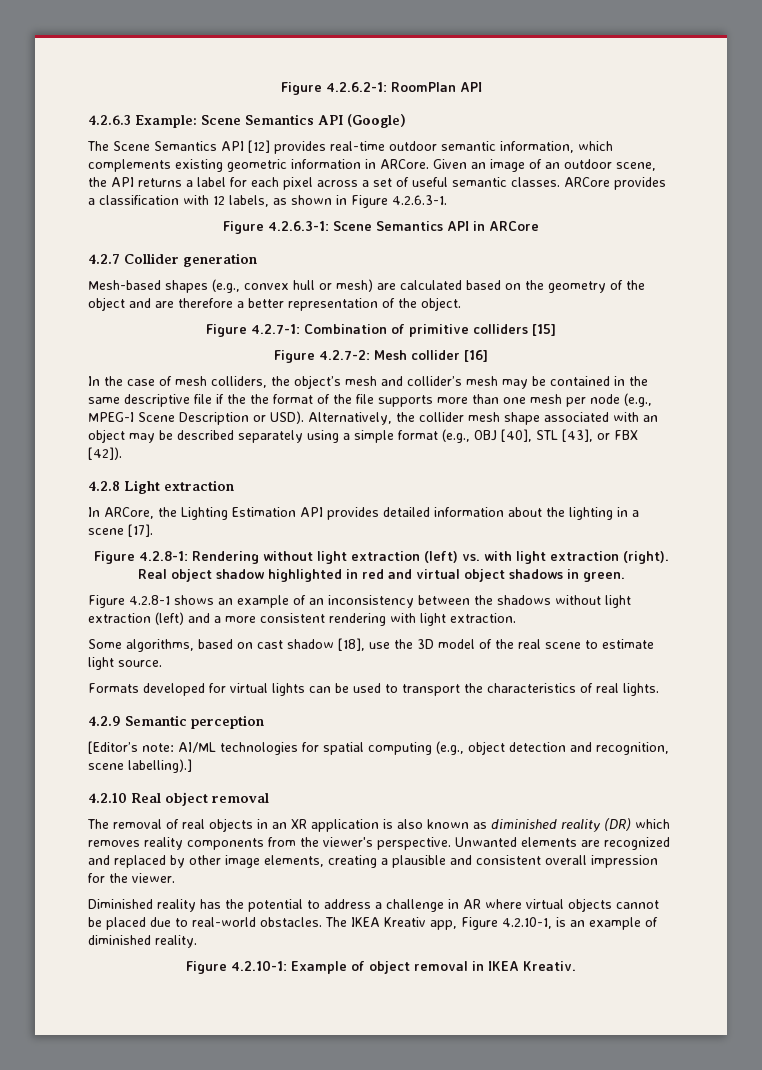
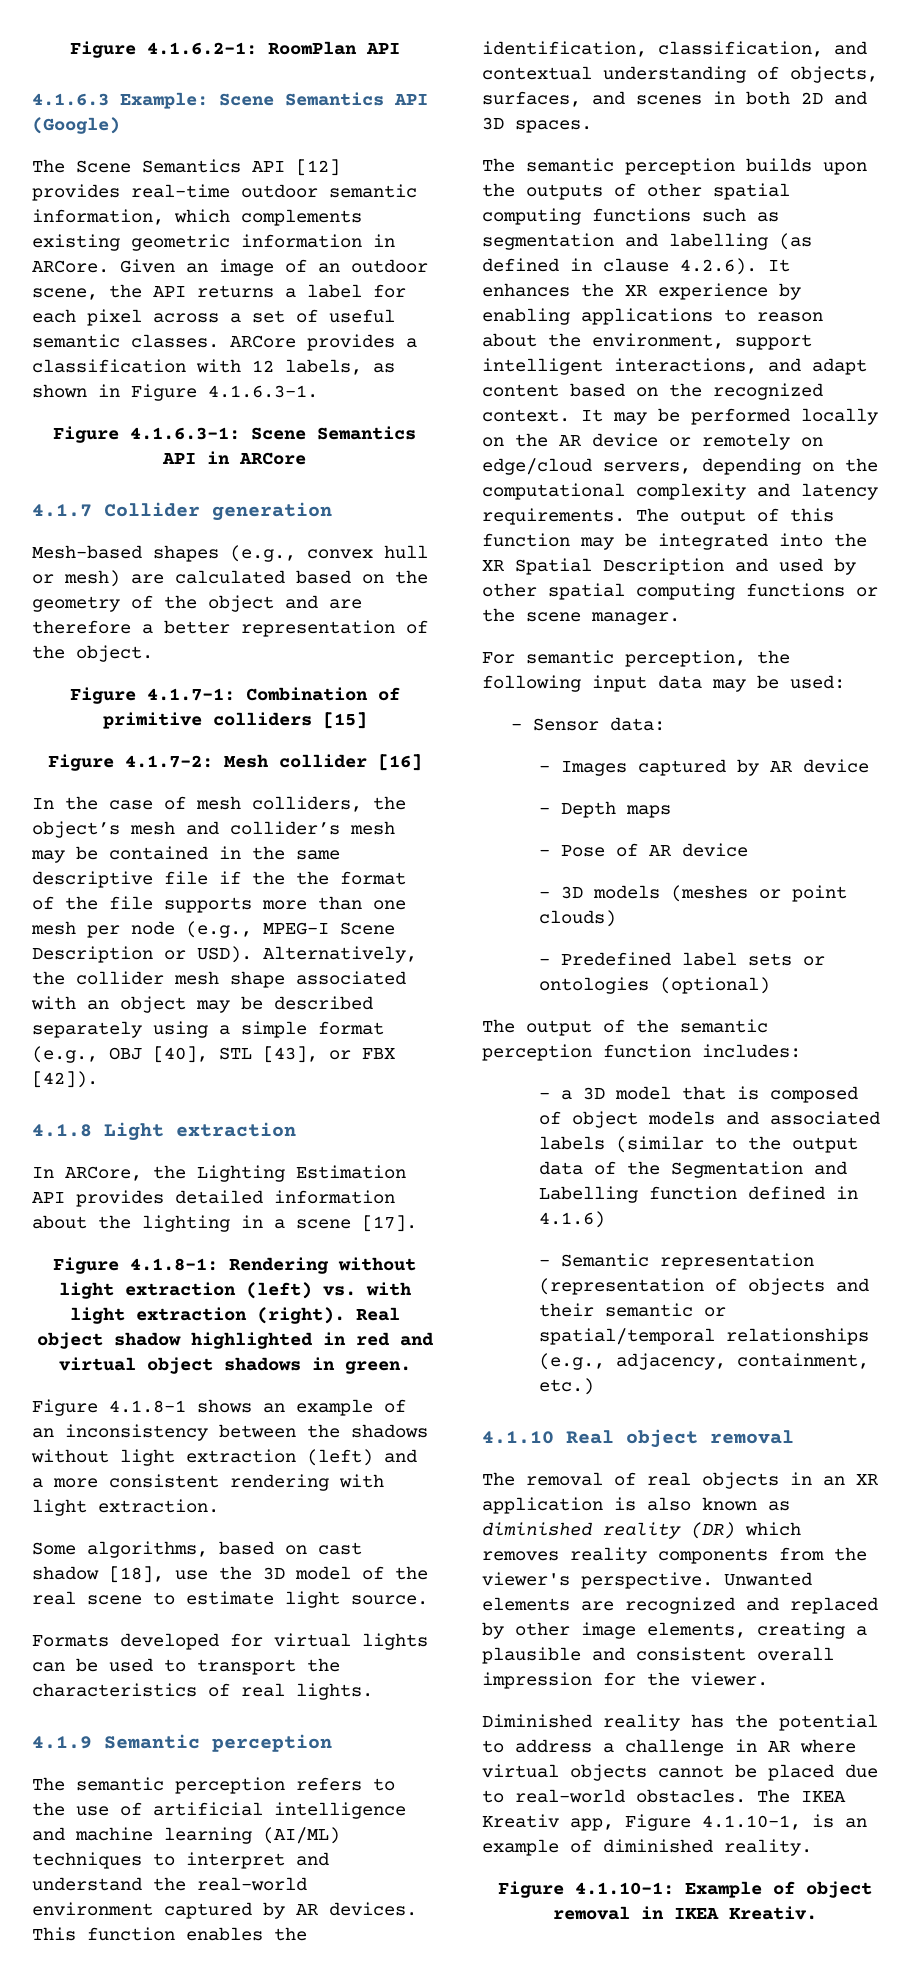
[280,82,387,95] Figure 4.2.6.2-1: -> [69,41,257,58] Figure 4.1.6.2-1:
[88,115,131,125] 4.2.6.3 -> [32,93,109,106] 4.1.6.3
[392,195,447,205] [223,221,329,234] 4.2.6.3-1. // Figure 4.2.6.3-1: -> [208,385,318,398] [53,426,240,443] 4.1.6.3-1. // Figure 4.1.6.3-1:
[88,254,120,264] 4.2.7 -> [32,504,92,517] 4.1.7
[251,324,300,334] 4.2.7-1: -> [146,688,235,701] 4.1.7-1:
[319,350,370,360] 4.2.7-2: -> [124,755,213,768] 4.1.7-2:
[88,481,120,491] 4.2.8 -> [32,1124,92,1137] 4.1.8
[138,551,188,561] 4.2.8-1: -> [130,1258,218,1271] 4.1.8-1:
[129,595,170,605] 4.2.8-1 -> [109,1400,186,1413] 4.1.8-1
[88,716,121,726] 4.2.9 -> [32,1736,92,1749] 4.1.9
[88,741,669,755] [88,759,192,773] [88,793,127,803] [Editor’s note: AI/ML technologies for spatial computing (e.g., object detection and recognition, scene labelling).] // 4.2.10 -> [32,1777,395,1794] [32,1802,406,1819] [32,1827,340,1844] [32,1852,329,1869] [32,1877,307,1891] [32,1902,417,1919] [32,1927,307,1941] [482,41,867,57] [482,66,878,83] [482,91,867,107] [482,117,592,133] [482,158,867,175] [482,183,790,200] [482,208,779,225] [482,233,812,250] [482,258,790,275] [482,283,801,300] [482,308,823,325] [482,333,812,350] [482,358,867,375] [482,383,823,400] [482,408,878,425] [482,433,823,450] [482,458,878,475] [482,483,878,500] [482,508,834,525] [482,533,867,550] [482,558,856,575] [482,583,878,600] [482,608,680,625] [482,650,790,667] [482,675,845,692] [510,717,665,731] [539,759,870,776] [539,801,672,818] [539,843,749,857] [539,885,848,902] [539,910,617,927] [539,952,826,966] [539,977,771,994] [482,1019,768,1036] [482,1044,801,1061] [539,1086,859,1103] [539,1111,881,1128] [539,1136,859,1153] [539,1161,848,1178] [539,1186,859,1203] [539,1211,606,1228] [539,1253,815,1270] [539,1278,870,1295] [539,1303,727,1317] [539,1328,870,1345] [539,1353,870,1370] [539,1378,595,1395] [482,1431,554,1444] The semantic perception refers to the use of artificial intelligence and machine learning (AI/ML) techniques to interpret and understand the real-world environment captured by AR devices. This function enables the identification, classification, and contextual understanding of objects, surfaces, and scenes in both 2D and 3D spaces. // The semantic perception builds upon the outputs of other spatial computing functions such as segmentation and labelling (as defined in clause 4.2.6). It enhances the XR experience by enabling applications to reason about the environment, support intelligent interactions, and adapt content based on the recognized context. It may be performed locally on the AR device or remotely on edge/cloud servers, depending on the computational complexity and latency requirements. The output of this function may be integrated into the XR Spatial Description and used by other spatial computing functions or the scene manager. // For semantic perception, the following input data may be used: // - Sensor data: // - Images captured by AR device // - Depth maps // - Pose of AR device // - 3D models (meshes or point clouds) // - Predefined label sets or ontologies (optional) // The output of the semantic perception function includes: // - a 3D model that is composed of object models and associated labels (similar to the output data of the Segmentation and Labelling function defined in 4.1.6) // - Semantic representation (representation of objects and their semantic or spatial/temporal relationships (e.g., adjacency, containment, etc.) // 4.1.10
[502,917,552,929] 4.2.10-1, -> [702,1815,801,1830] 4.1.10-1,
[231,960,287,971] 4.2.10-1: -> [574,1882,674,1895] 4.1.10-1:

